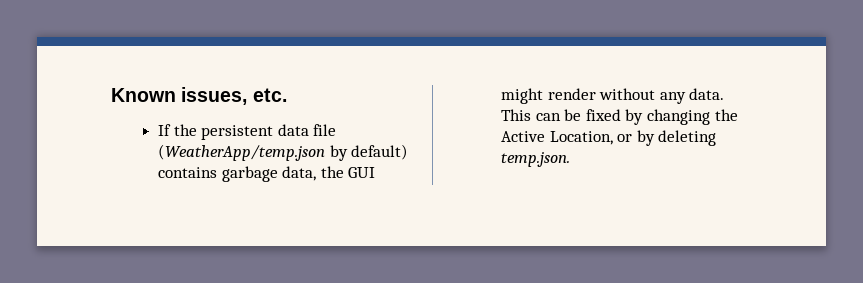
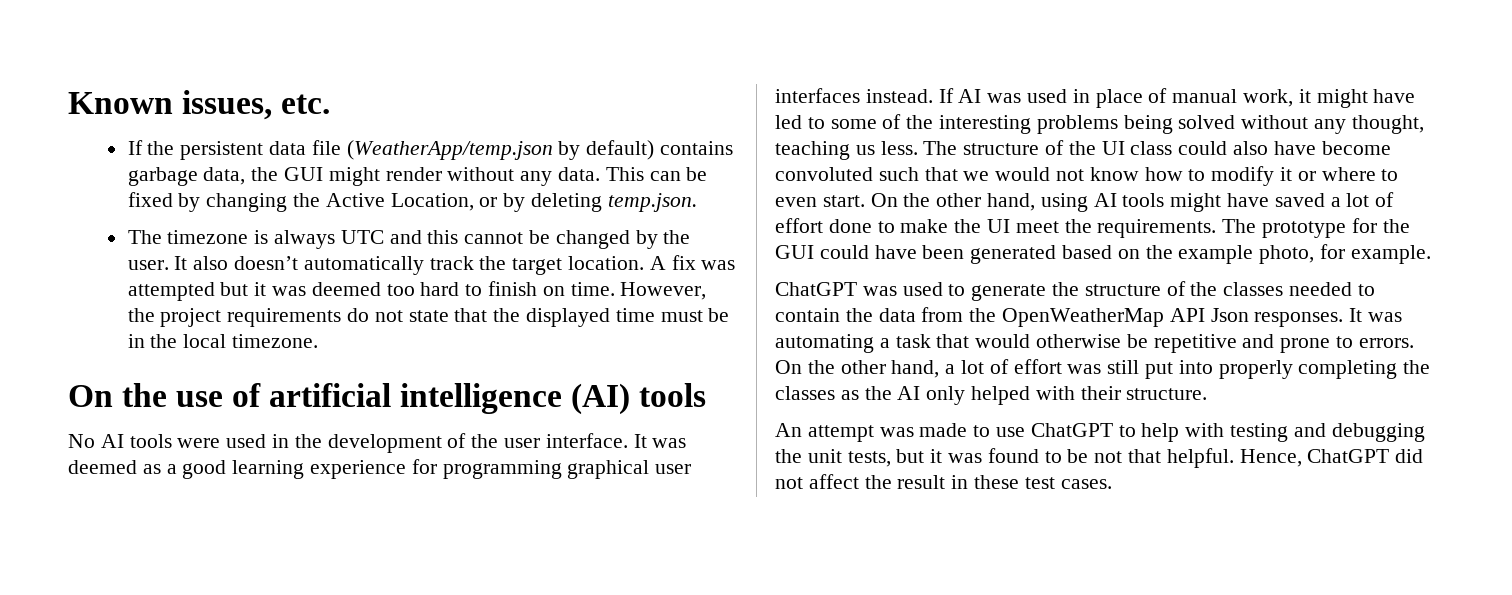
(571, 159) none -> [127,230,691,249] [127,255,736,275] [127,281,707,301] [127,308,730,327] [127,334,319,348] [68,383,707,415] [68,433,687,453] [68,459,692,479] [775,88,1416,108] [775,114,1424,134] [775,140,1391,160] [775,166,1399,186] [775,192,1395,212] [775,218,1410,238] [775,244,1431,264] [775,281,1375,301] [775,307,1403,327] [775,334,1414,353] [775,359,1431,379] [775,386,1208,405] [775,423,1425,442] [775,448,1424,468] [775,474,1112,489] // The timezone is always UTC and this cannot be changed by the user. It also doesn’t automatically track the target location. A fix was attempted but it was deemed too hard to finish on time. However, the project requirements do not state that the displayed time must be in the local timezone. // On the use of artificial intelligence (AI) tools // No AI tools were used in the development of the user interface. It was deemed as a good learning experience for programming graphical user interfaces instead. If AI was used in place of manual work, it might have led to some of the interesting problems being solved without any thought, teaching us less. The structure of the UI class could also have become convoluted such that we would not know how to modify it or where to even start. On the other hand, using AI tools might have saved a lot of effort done to make the UI meet the requirements. The prototype for the GUI could have been generated based on the example photo, for example. // ChatGPT was used to generate the structure of the classes needed to contain the data from the OpenWeatherMap API Json responses. It was automating a task that would otherwise be repetitive and prone to errors. On the other hand, a lot of effort was still put into properly completing the classes as the AI only helped with their structure. // An attempt was made to use ChatGPT to help with testing and debugging the unit tests, but it was found to be not that helpful. Hence, ChatGPT did not affect the result in these test cases.

